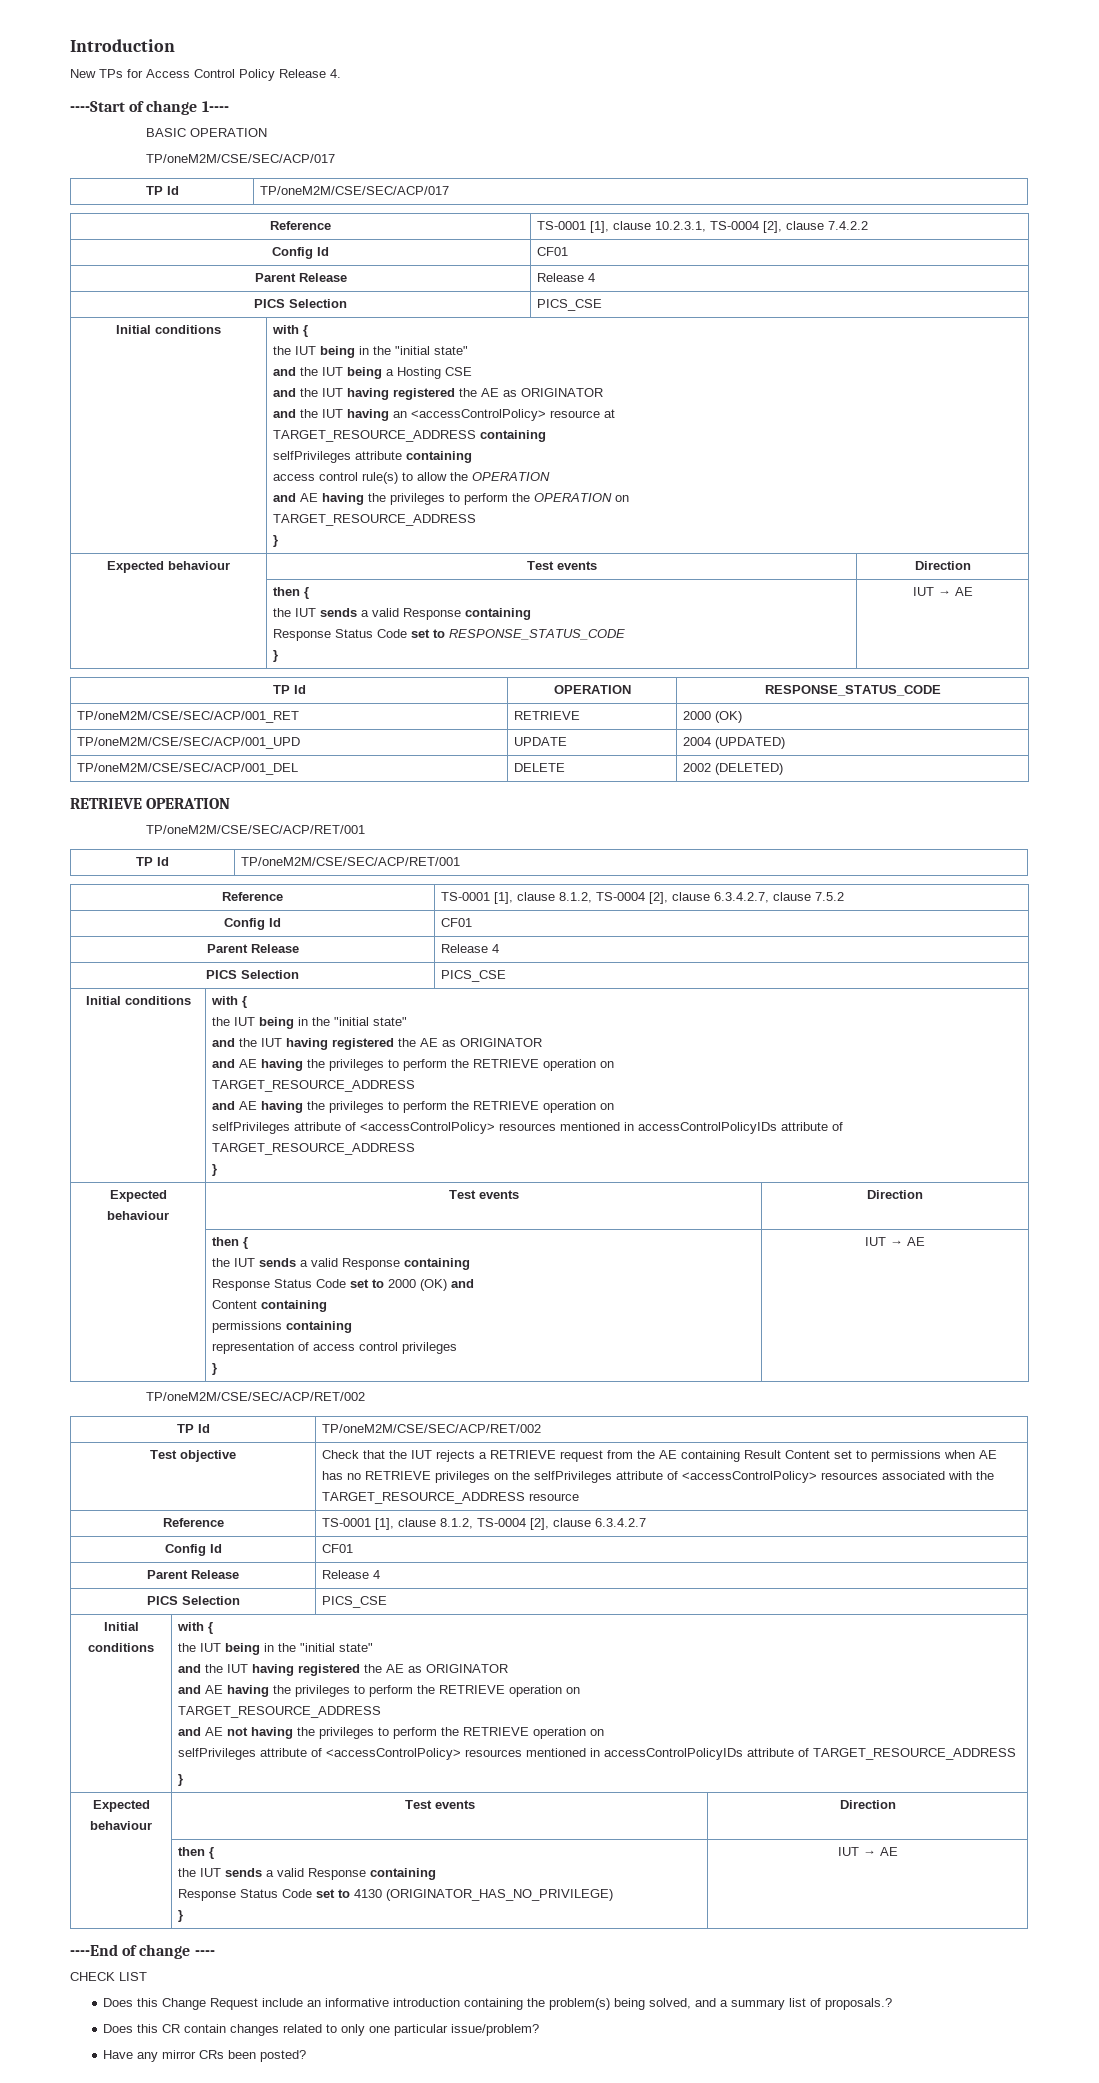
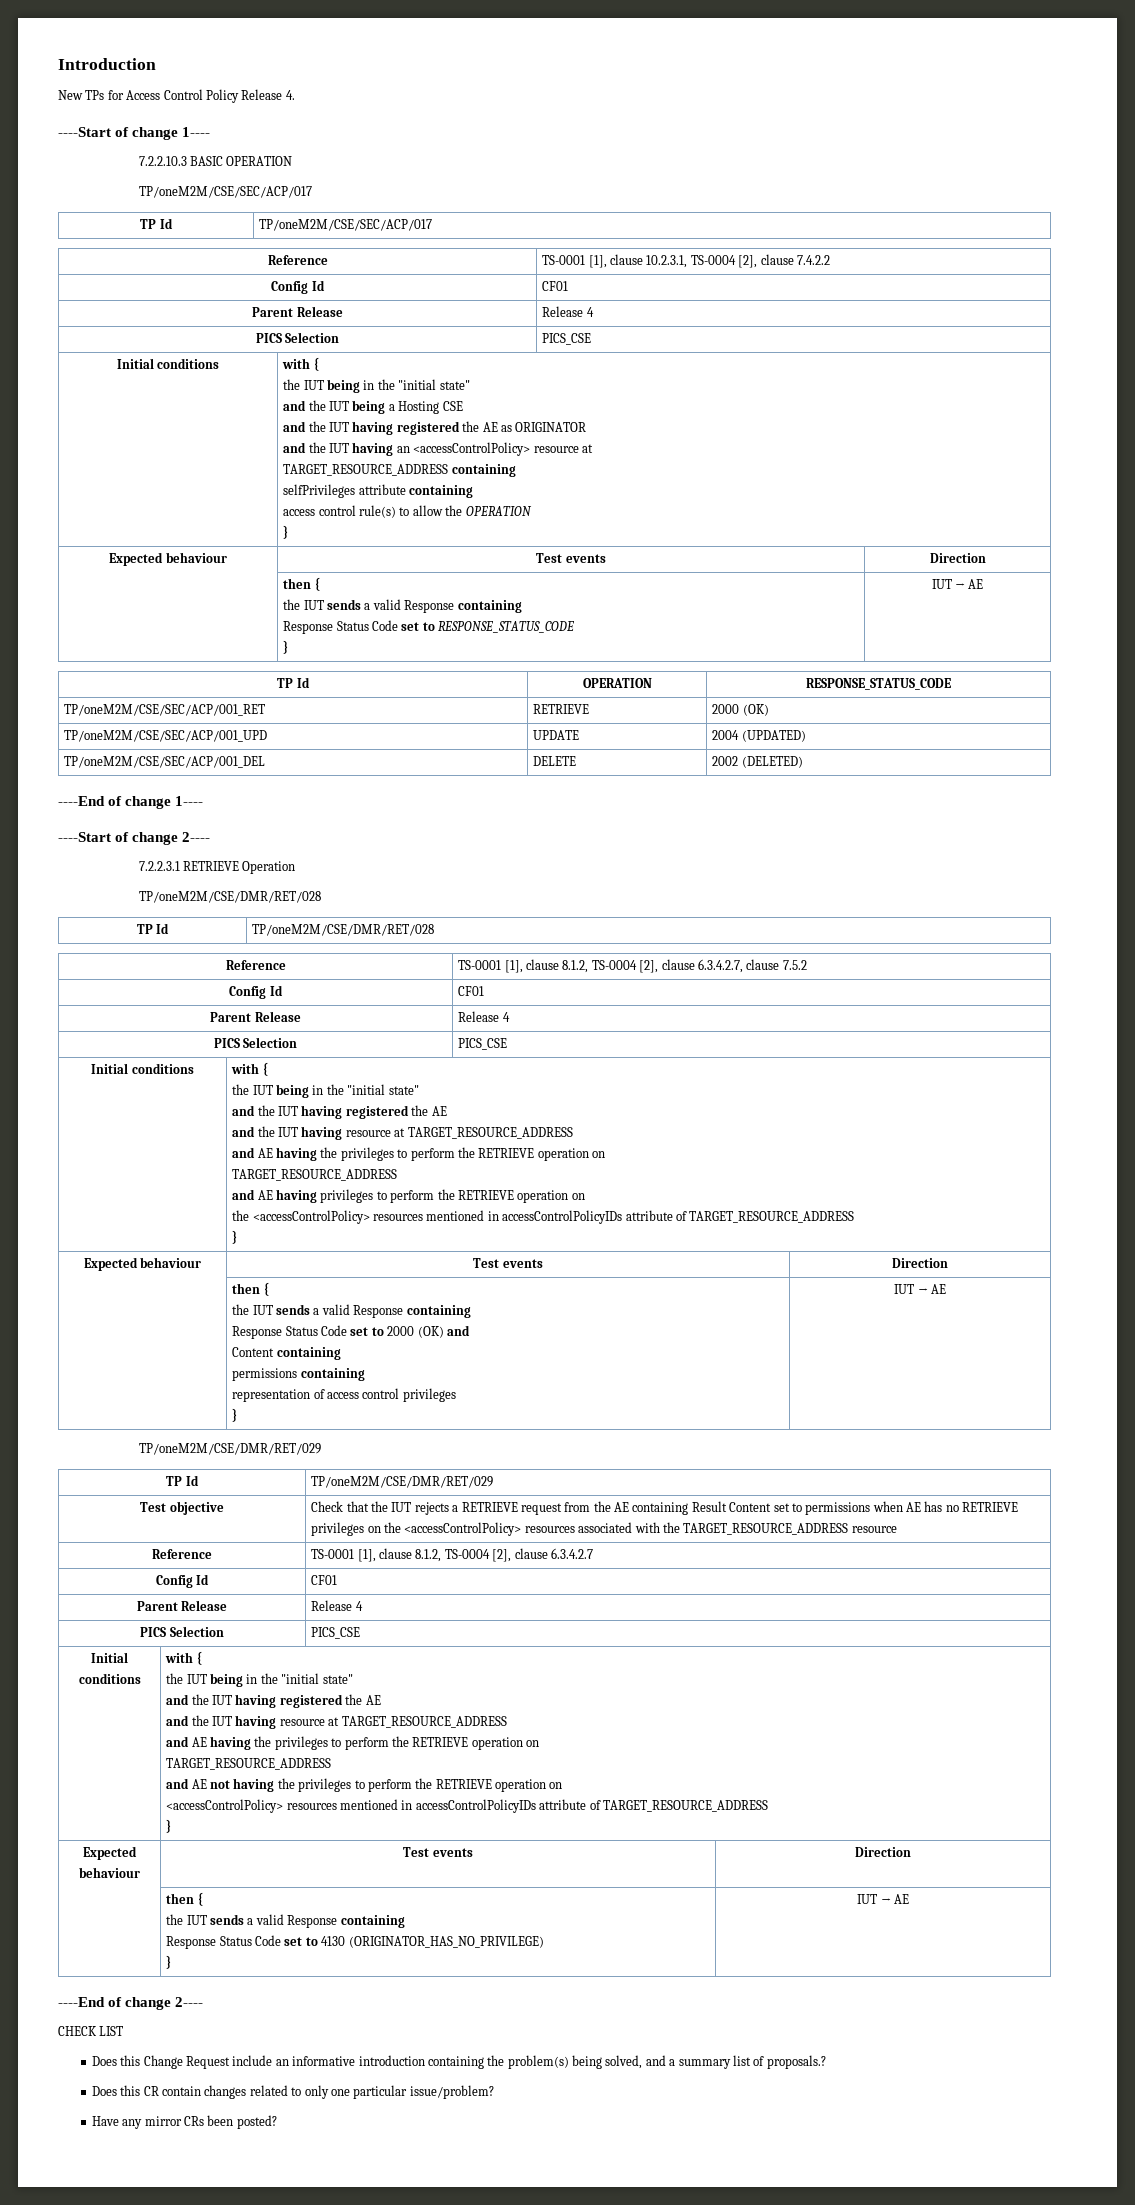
(229, 106) none -> [138,156,187,166] 7.2.2.10.3
[272,493,629,505] [272,514,476,526] // and AE having the privileges to perform the OPERATION on // TARGET_RESOURCE_ADDRESS -> (532, 511) none
[70,798,231,809] [146,825,366,834] [136,857,169,866] [240,857,460,866] RETRIEVE OPERATION // TP/oneM2M/CSE/SEC/ACP/RET/001 // TP Id | TP/oneM2M/CSE/SEC/ACP/RET/001 -> [58,796,204,809] [58,832,211,845] [138,861,296,874] [138,891,321,903] [136,923,170,934] [252,924,435,936] ----End of change 1---- // ----Start of change 2---- // 7.2.2.3.1 RETRIEVE Operation // TP/oneM2M/CSE/DMR/RET/028 // TP Id | TP/oneM2M/CSE/DMR/RET/028
[441,1038,542,1047] as ORIGINATOR -> [232,1126,573,1140] // and the IUT having resource at TARGET_RESOURCE_ADDRESS
[306,1101,614,1113] [211,1122,356,1134] the privileges to perform the RETRIEVE operation on // selfPrivileges attribute of -> [320,1189,585,1203] [232,1210,250,1221] privileges to perform the RETRIEVE operation on // the
[146,1392,366,1401] [176,1424,210,1433] [321,1424,541,1433] TP/oneM2M/CSE/SEC/ACP/RET/002 // TP Id | TP/oneM2M/CSE/SEC/ACP/RET/002 -> [138,1443,321,1455] [166,1475,199,1486] [311,1476,494,1488] TP/oneM2M/CSE/DMR/RET/029 // TP Id | TP/oneM2M/CSE/DMR/RET/029
[533,1471,678,1483] selfPrivileges attribute of -> (402, 1527) none
[407,1664,508,1673] as ORIGINATOR -> [166,1715,507,1729] // and the IUT having resource at TARGET_RESOURCE_ADDRESS
[177,1748,322,1760] selfPrivileges attribute of -> (563, 1785) none
[194,1950,215,1956] ---- -> [175,1997,204,2007] 2----

